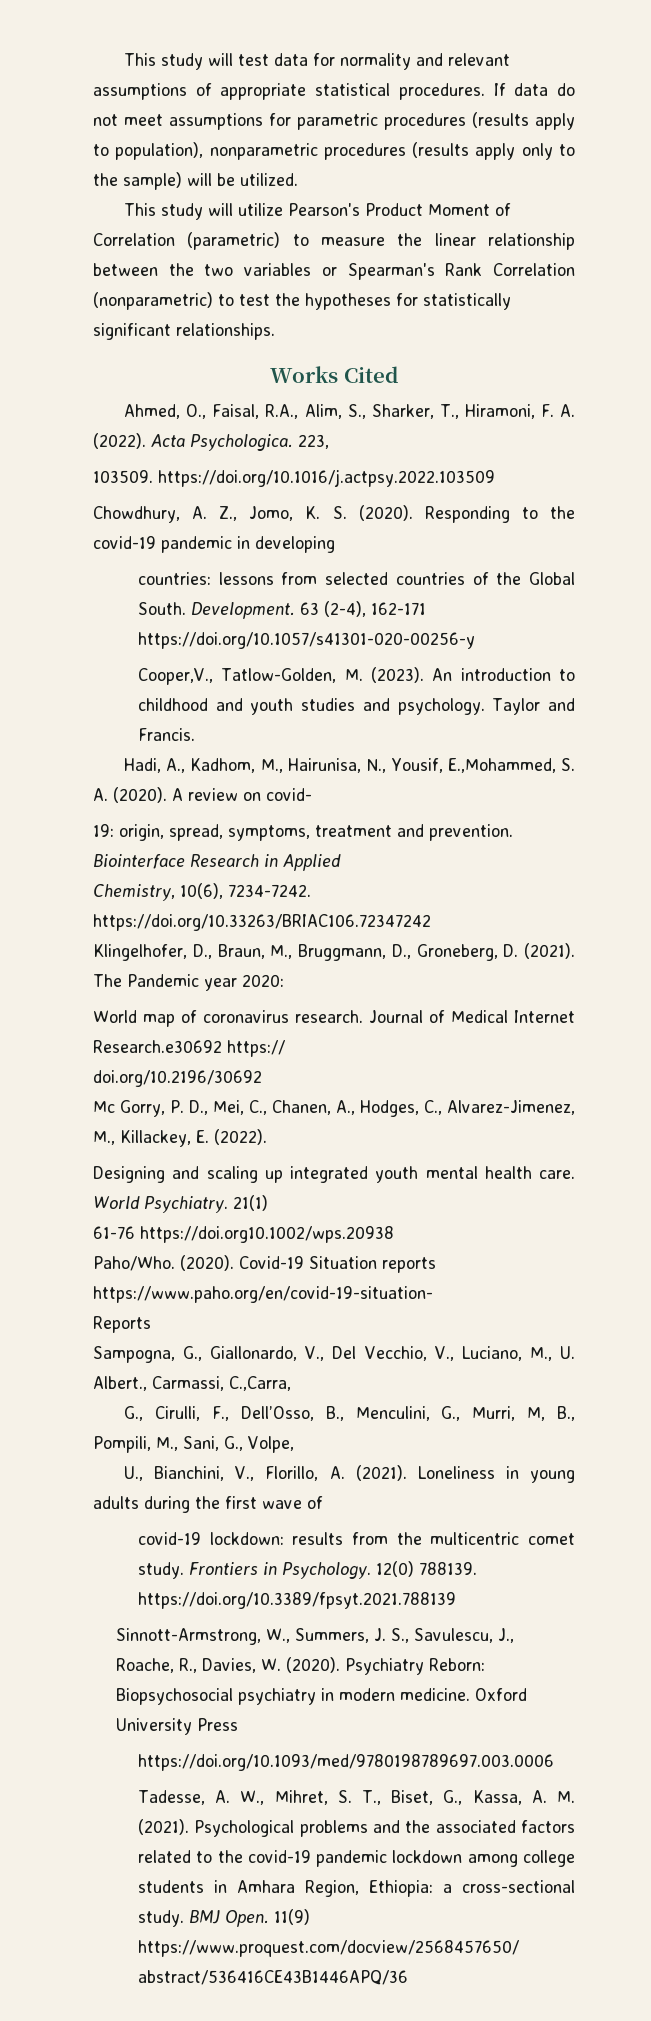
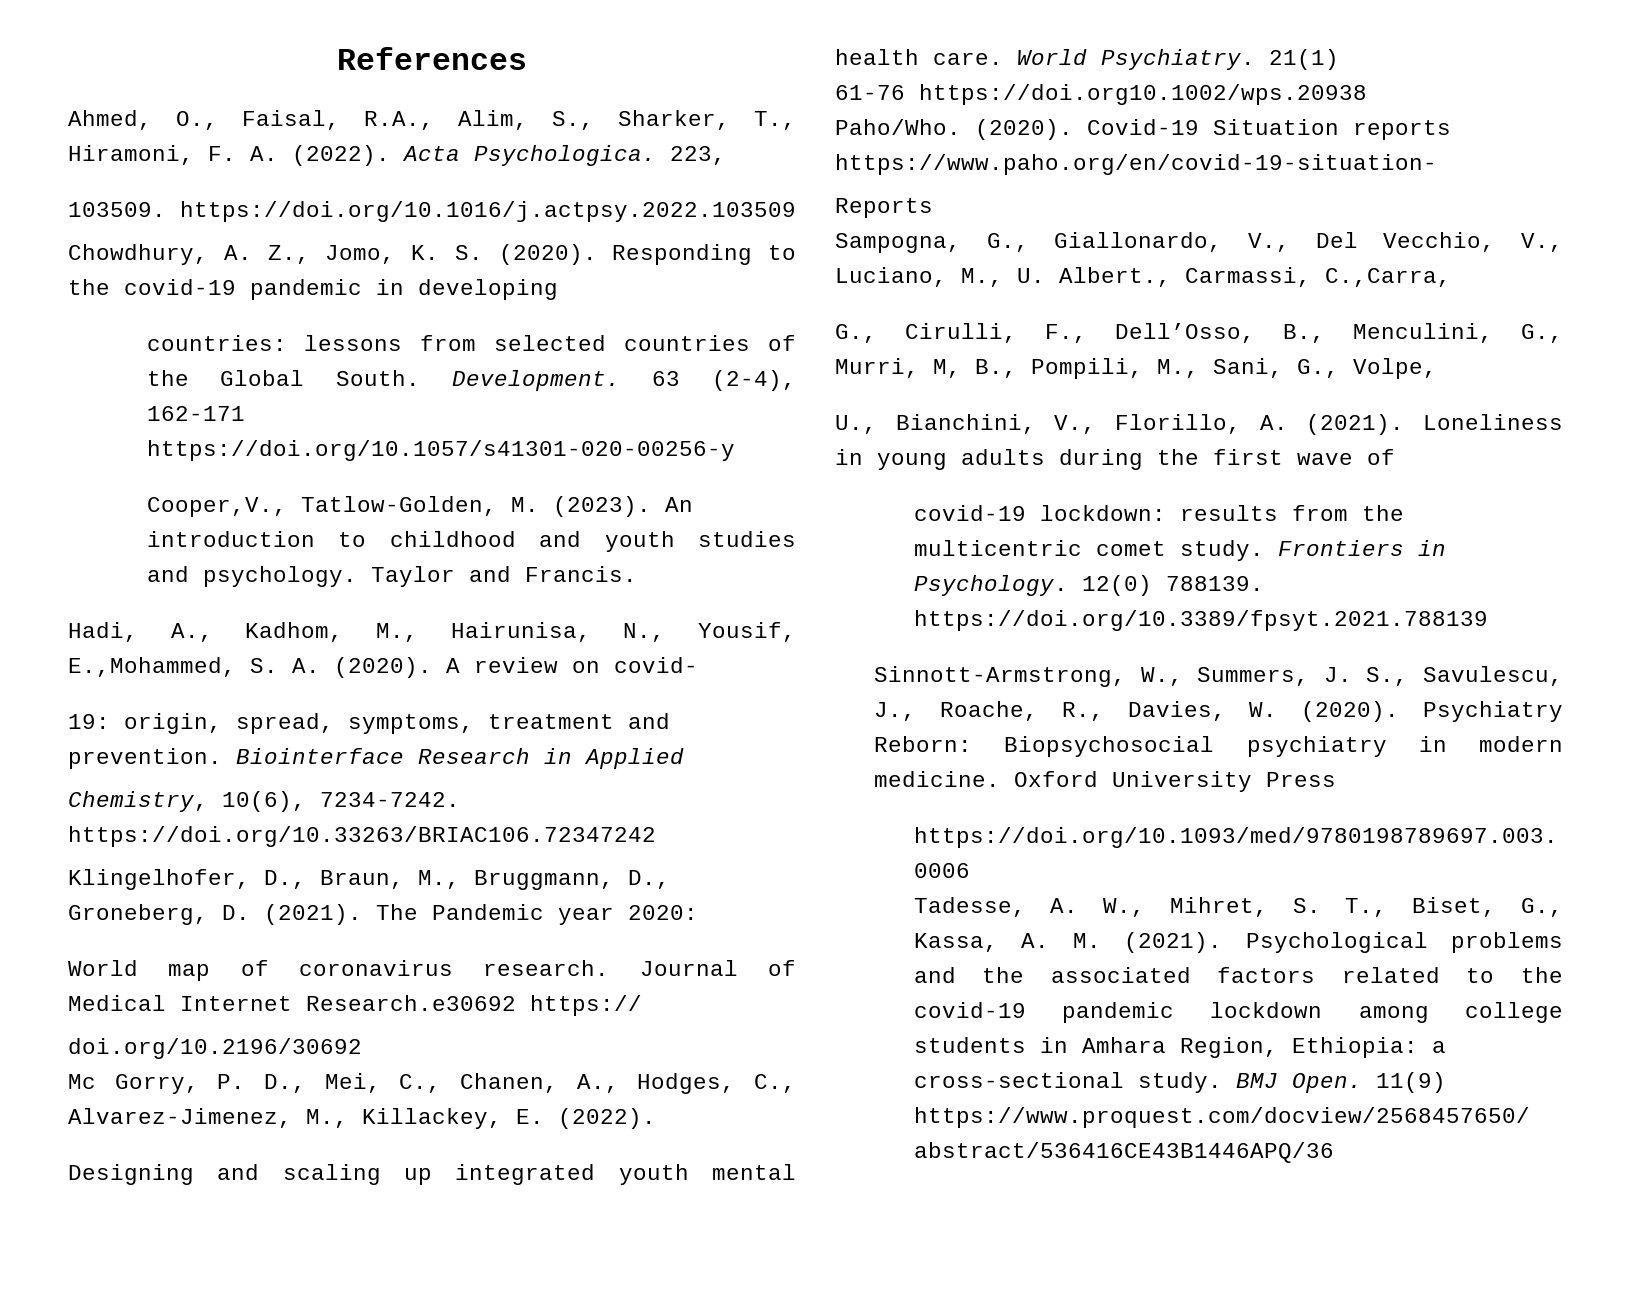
[124,53,511,70] [93,83,575,100] [93,112,575,130] [93,142,575,160] [93,172,298,190] [124,203,512,220] [93,232,575,250] [93,263,575,280] [93,292,511,310] [93,323,275,340] [270,366,398,383] This study will test data for normality and relevant assumptions of appropriate statistical procedures. If data do not meet assumptions for parametric procedures (results apply to population), nonparametric procedures (results apply only to the sample) will be utilized. // This study will utilize Pearson's Product Moment of Correlation (parametric) to measure the linear relationship between the two variables or Spearman's Rank Correlation (nonparametric) to test the hypotheses for statistically significant relationships. // Works Cited -> [337,47,527,70] References

